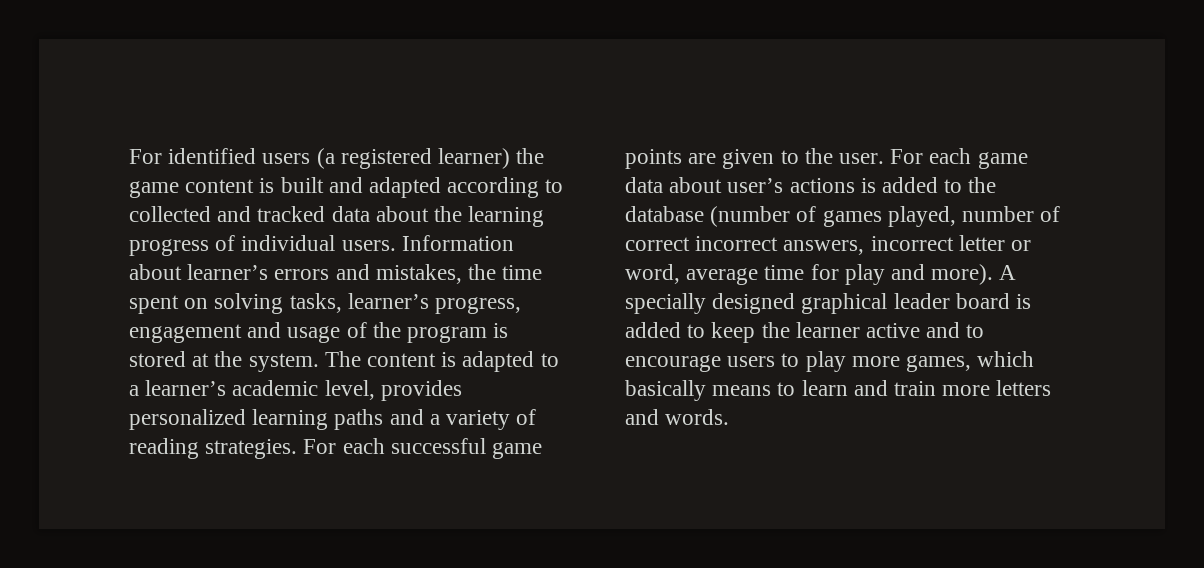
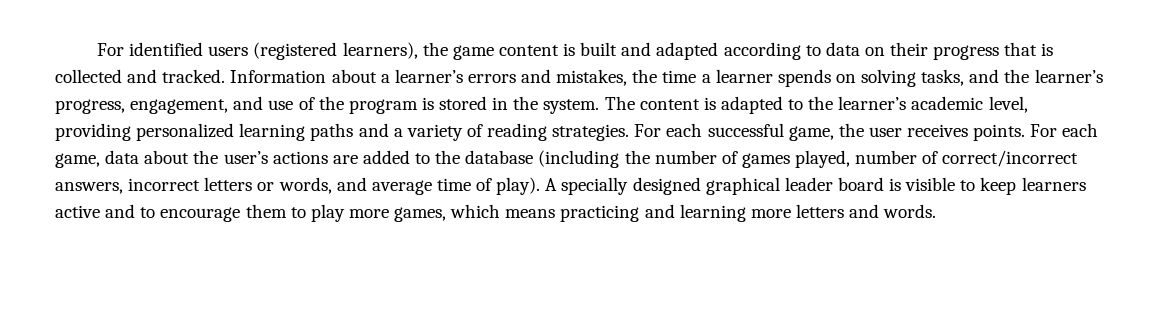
[316,148,511,169] (a registered learner) -> [253,42,418,60] (registered learners),
[129,206,545,227] [129,235,396,256] collected and tracked data about the learning progress of individual users. -> [825,42,1054,60] [55,69,226,83] data on their progress that is collected and tracked.
(182, 272) none -> [380,74,390,83] a
[129,293,522,314] [129,322,341,343] spent on solving tasks, learner’s progress, engagement and usage -> [701,69,1103,87] [55,96,294,114] a learner spends on solving tasks, and the learner’s progress, engagement, and use
[192,353,210,367] at -> [492,97,509,110] in
[129,385,139,396] a -> [808,96,834,110] the
[380,380,462,401] provides -> [55,123,131,141] providing
[492,442,543,459] [625,148,1028,169] [625,177,723,193] game points are given to the user. For each game data about -> [788,123,1099,141] [55,150,219,168] game, the user receives points. For each game, data about the
[860,178,876,193] is -> [332,155,358,164] are
[710,206,791,227] (number -> [538,150,717,168] (including the number
[625,235,1032,255] [625,264,994,285] correct incorrect answers, incorrect letter or word, average time for play and more). -> [942,150,1079,167] [55,177,541,195] correct/incorrect answers, incorrect letters or words, and average time of play).
[625,322,681,338] added -> [905,177,956,191] visible
[761,322,860,338] the learner -> [1021,177,1086,191] learners
[727,356,776,367] users -> [245,204,287,218] them
[625,380,937,401] basically means to learn and train -> [505,204,746,222] means practicing and learning

